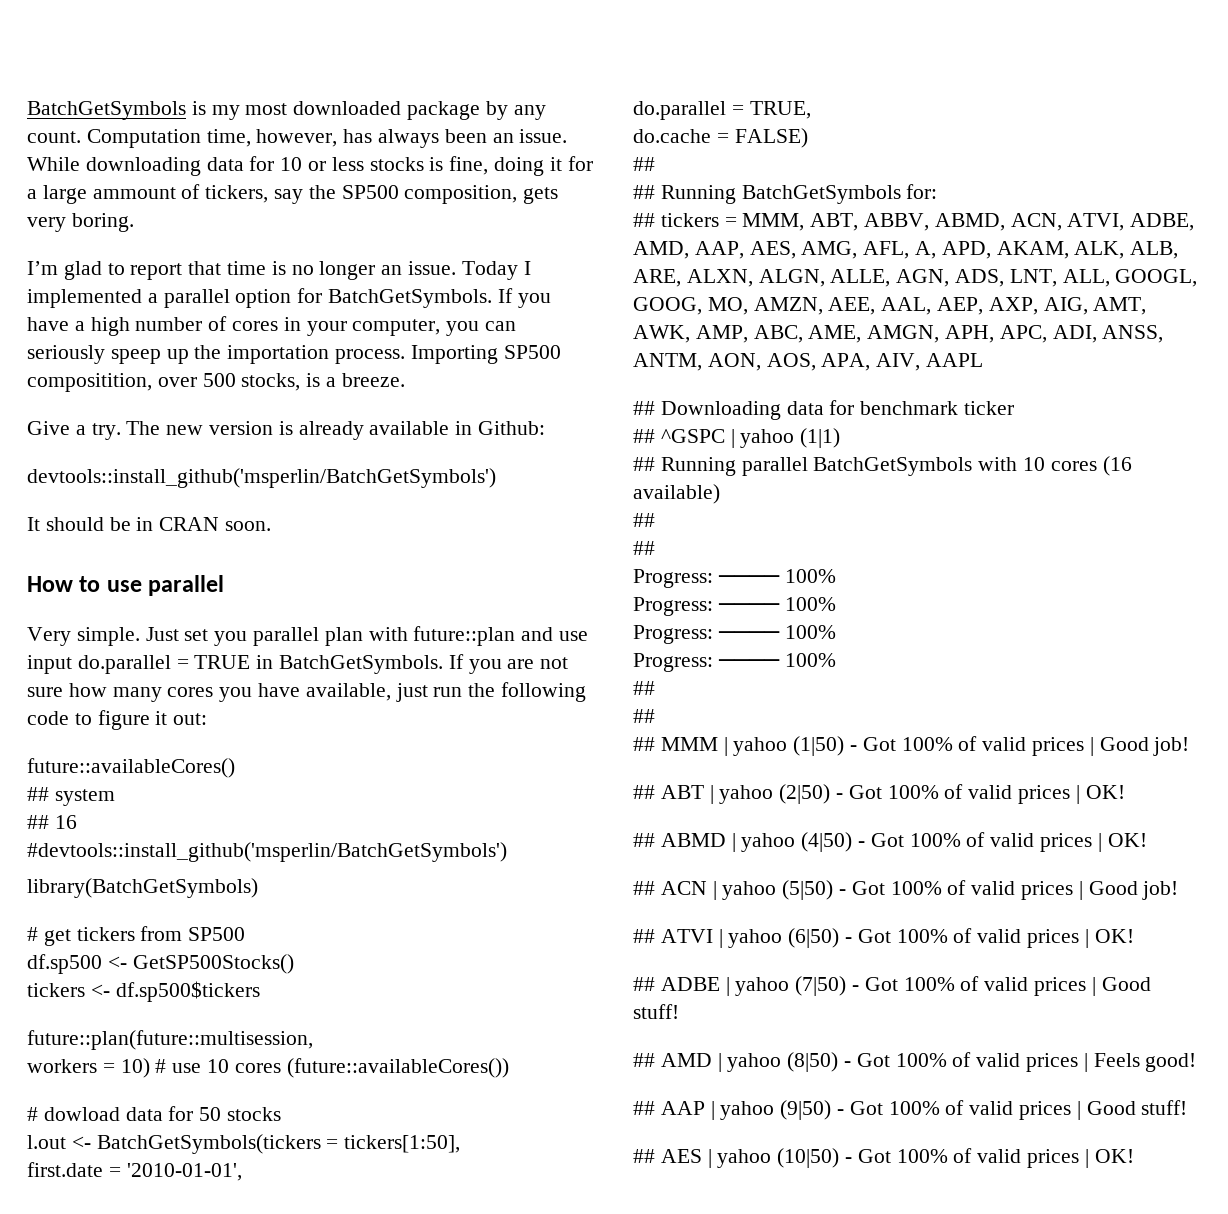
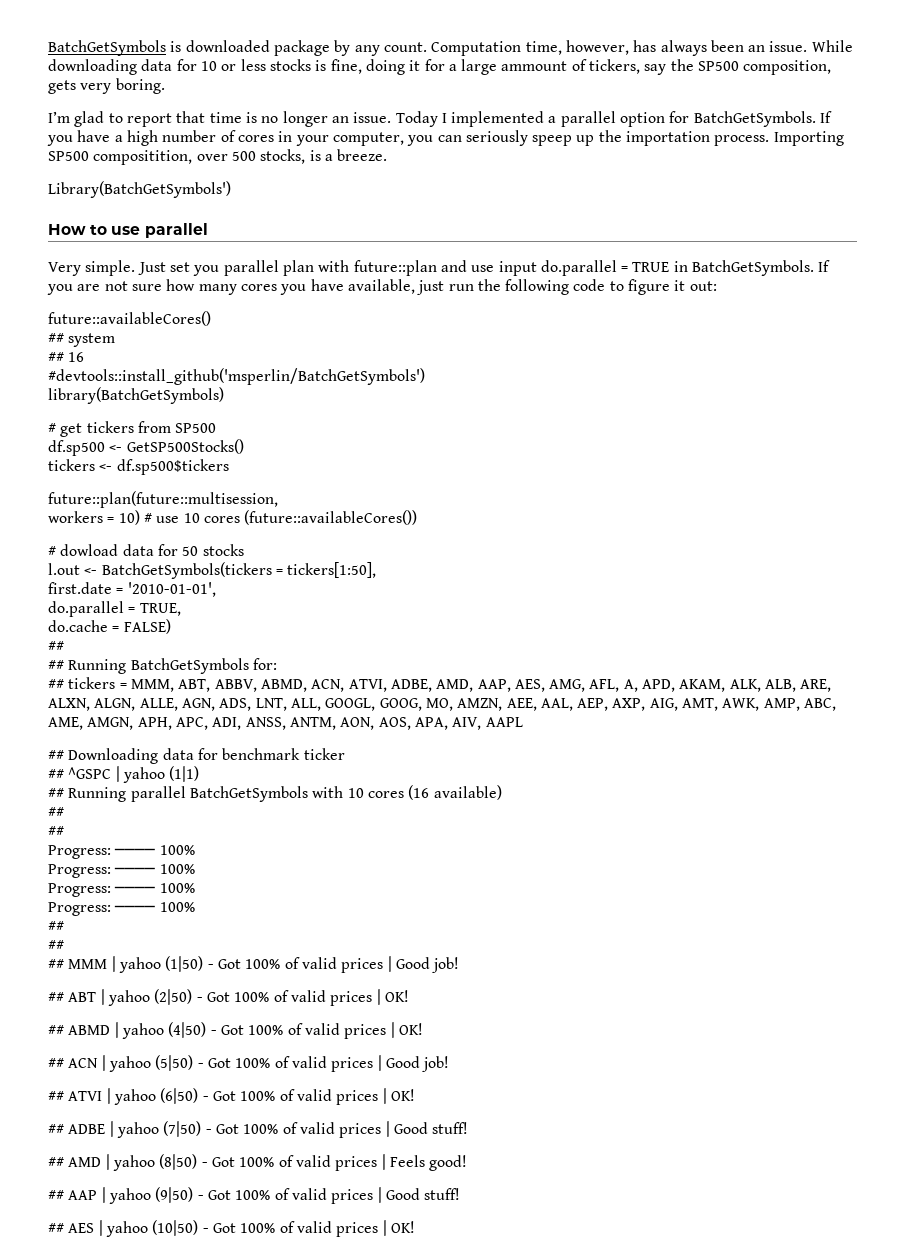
[211,103,288,120] my most -> (182, 46) none
[27,421,546,440] [27,468,496,488] [27,517,272,531] Give a try. The new version is already available in Github: // devtools::install_github('msperlin/BatchGetSymbols') // It should be in CRAN soon. -> [48,181,231,198] Library(BatchGetSymbols')

